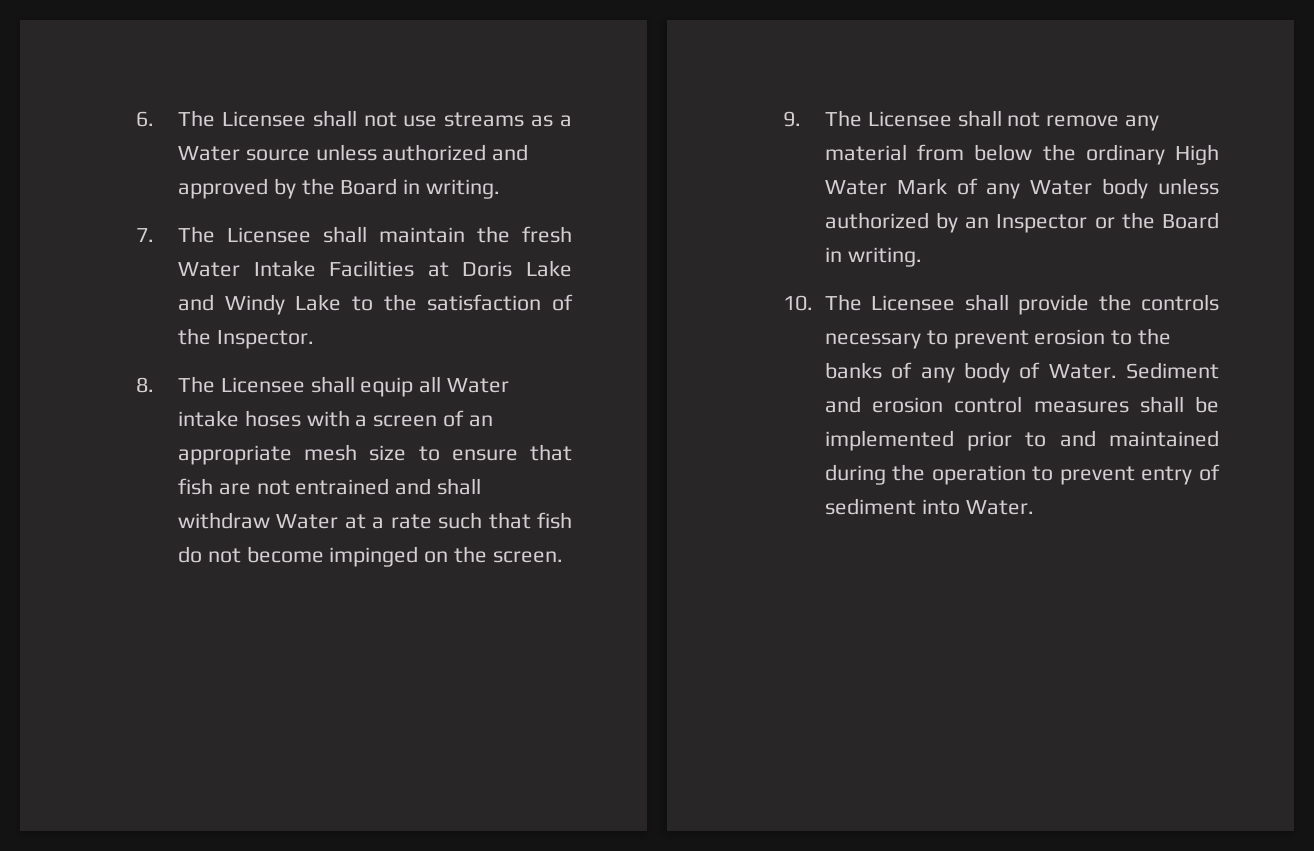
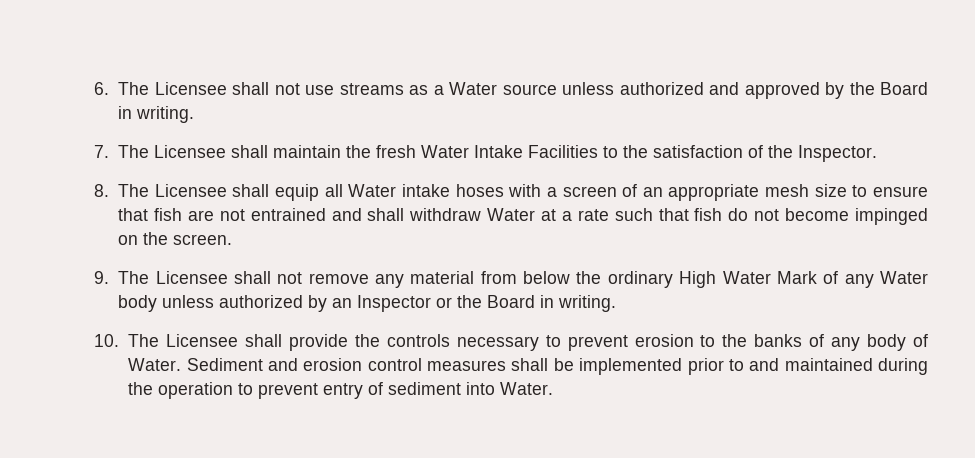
[427,260,572,277] [177,294,342,315] at Doris Lake and Windy Lake -> (599, 151) none

